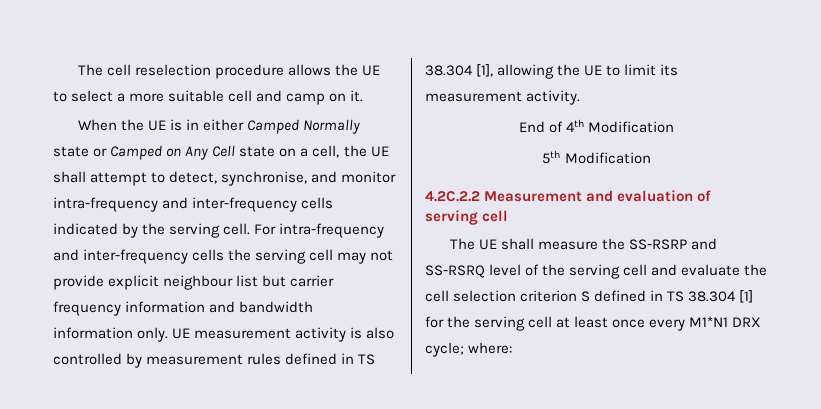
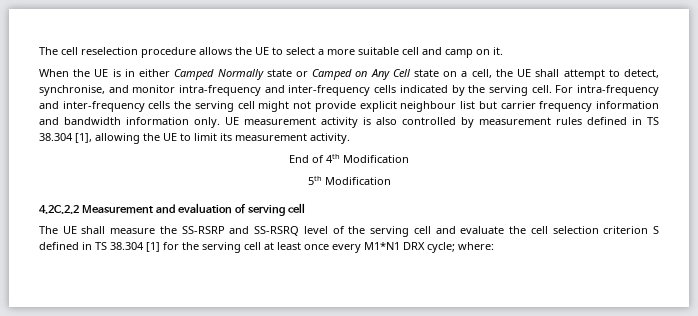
[337,252,367,264] may -> [258,101,290,112] might

